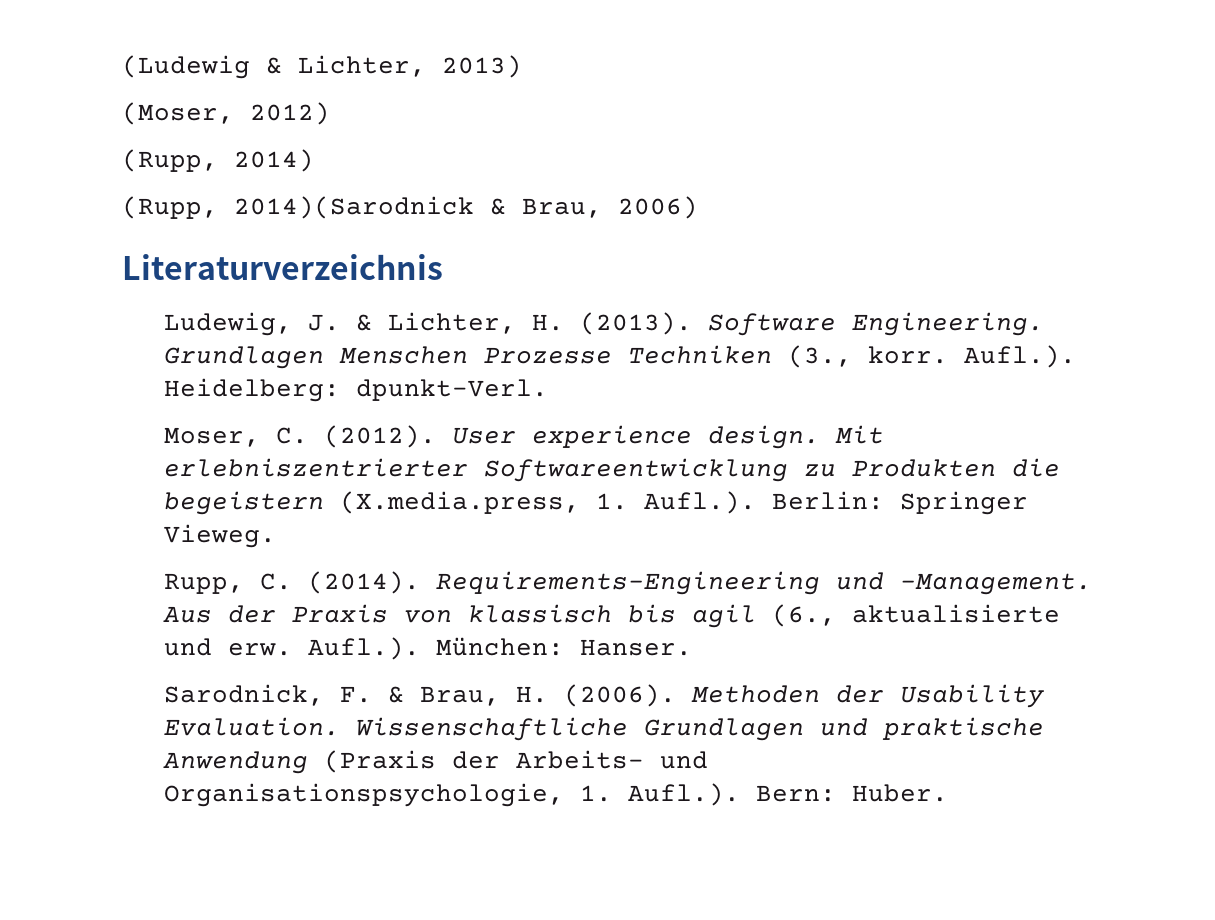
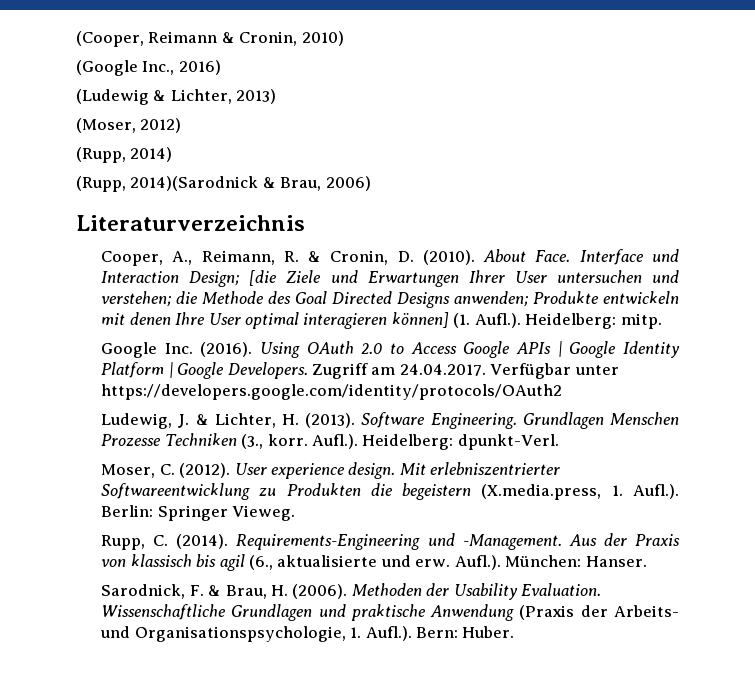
(122, 67) none -> [76,31,344,47] [76,60,221,76] (Cooper, Reimann & Cronin, 2010) // (Google Inc., 2016) //
(443, 267) none -> [101,249,679,266] [101,270,679,287] [101,291,679,308] [101,312,662,329] [101,341,680,358] [101,362,619,379] [101,384,563,400] // Cooper, A., Reimann, R. & Cronin, D. (2010). About Face. Interface und Interaction Design; [die Ziele und Erwartungen Ihrer User untersuchen und verstehen; die Methode des Goal Directed Designs anwenden; Produkte entwickeln mit denen Ihre User optimal interagieren können] (1. Aufl.). Heidelberg: mitp. // Google Inc. (2016). Using OAuth 2.0 to Access Google APIs | Google Identity Platform | Google Developers. Zugriff am 24.04.2017. Verfügbar unter https://developers.google.com/identity/protocols/OAuth2

